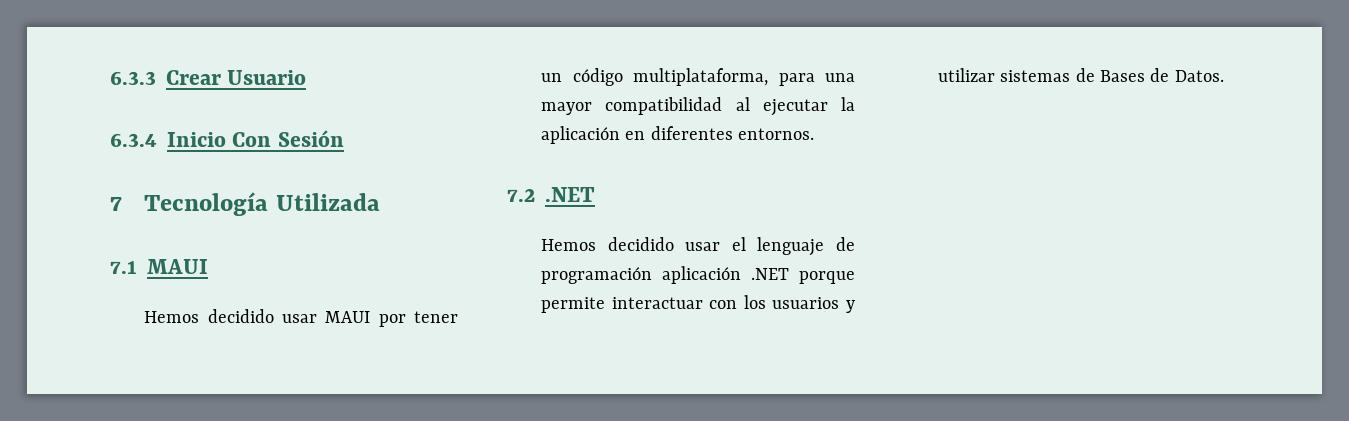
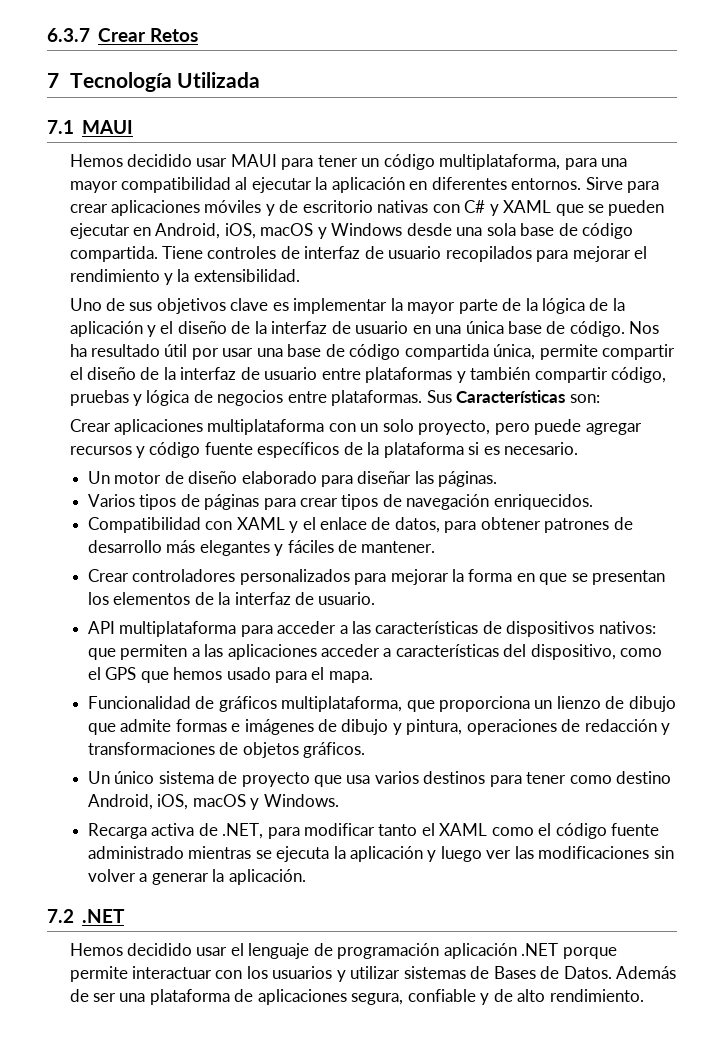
[110,70,307,85] [110,130,344,147] 6.3.3 Crear Usuario // 6.3.4 Inicio Con Sesión -> [47,28,199,42] 6.3.7 Crear Retos
[378,314,406,327] por -> [281,158,314,170] para
(814, 134) none -> [585,177,660,193] [69,200,665,216] [69,223,633,239] [69,246,648,262] [69,269,300,285] [69,298,625,314] [69,321,660,337] [69,344,675,360] [69,367,666,383] [69,390,600,406] [69,419,642,435] [69,442,579,458] [87,471,498,487] [87,494,593,510] [87,517,633,533] [87,540,436,556] [87,569,666,585] [87,592,376,605] [87,621,656,637] [87,644,663,660] [87,667,373,683] [87,696,676,712] [87,719,671,735] [87,742,366,758] [87,771,672,787] [87,794,339,810] [87,823,660,839] [87,846,674,862] [87,869,306,885] Sirve para crear aplicaciones móviles y de escritorio nativas con C# y XAML que se pueden ejecutar en Android, iOS, macOS y Windows desde una sola base de código compartida. Tiene controles de interfaz de usuario recopilados para mejorar el rendimiento y la extensibilidad. // Uno de sus objetivos clave es implementar la mayor parte de la lógica de la aplicación y el diseño de la interfaz de usuario en una única base de código. Nos ha resultado útil por usar una base de código compartida única, permite compartir el diseño de la interfaz de usuario entre plataformas y también compartir código, pruebas y lógica de negocios entre plataformas. Sus Características son: // Crear aplicaciones multiplataforma con un solo proyecto, pero puede agregar recursos y código fuente específicos de la plataforma si es necesario. // Un motor de diseño elaborado para diseñar las páginas. // Varios tipos de páginas para crear tipos de navegación enriquecidos. // Compatibilidad con XAML y el enlace de datos, para obtener patrones de desarrollo más elegantes y fáciles de mantener. // Crear controladores personalizados para mejorar la forma en que se presentan los elementos de la interfaz de usuario. // API multiplataforma para acceder a las características de dispositivos nativos: que permiten a las aplicaciones acceder a características del dispositivo, como el GPS que hemos usado para el mapa. // Funcionalidad de gráficos multiplataforma, que proporciona un lienzo de dibujo que admite formas e imágenes de dibujo y pintura, operaciones de redacción y transformaciones de objetos gráficos. // Un único sistema de proyecto que usa varios destinos para tener como destino Android, iOS, macOS y Windows. // Recarga activa de .NET, para modificar tanto el XAML como el código fuente administrado mientras se ejecuta la aplicación y luego ver las modificaciones sin volver a generar la aplicación.
(1224, 76) none -> [615,966,676,979] [69,989,644,1005] Además de ser una plataforma de aplicaciones segura, confiable y de alto rendimiento.

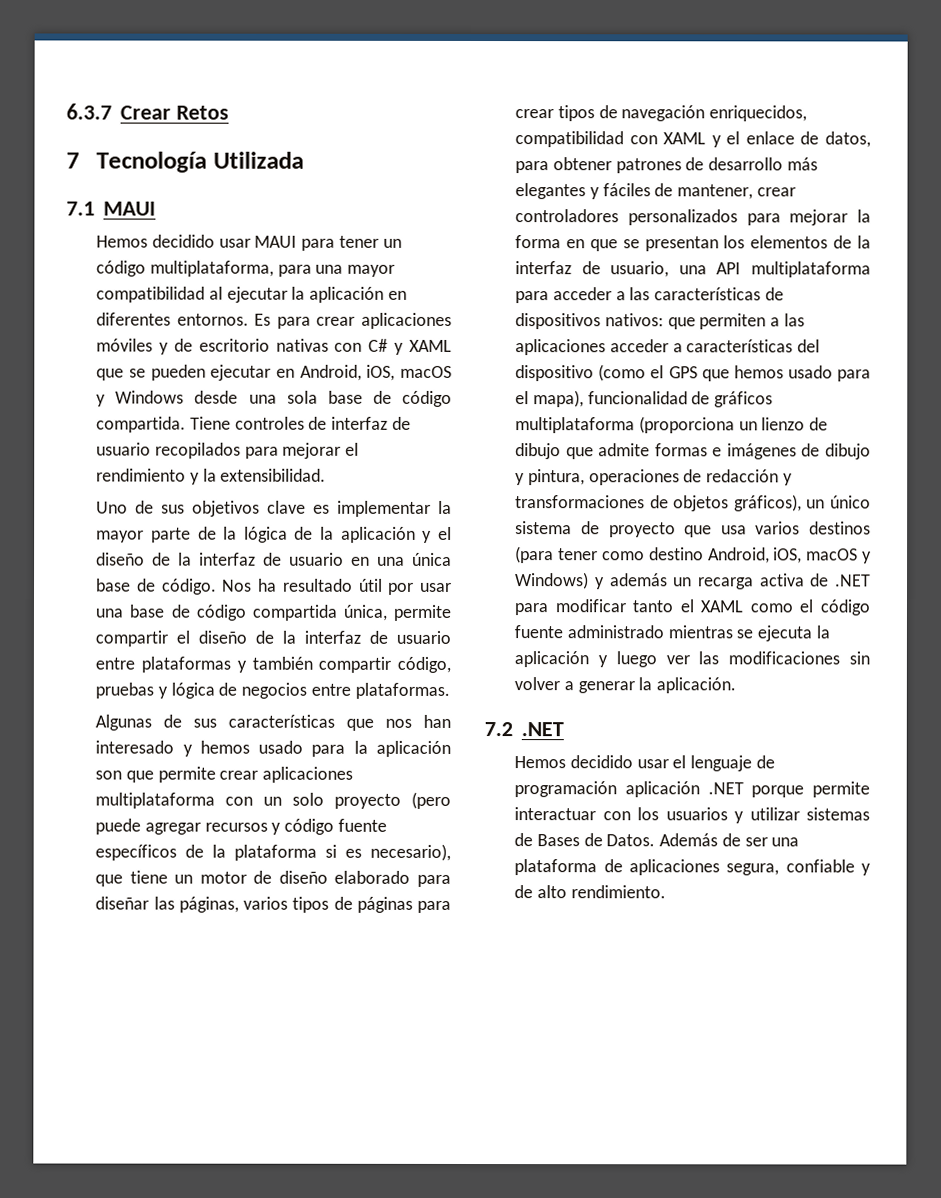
[585,177,623,190] Sirve -> [254,313,272,326] Es
[426,390,600,403] [69,419,111,432] Sus Características son: // Crear -> [95,714,452,731] [95,740,451,757] [95,766,259,783] // Algunas de sus características que nos han interesado y hemos usado para la aplicación son que permite crear
[418,420,530,435] proyecto, pero -> [334,791,451,809] proyecto (pero
[504,442,579,455] [87,471,110,484] necesario. // Un -> [370,843,452,861] [95,870,194,887] necesario), que tiene un
[438,471,498,487] [87,494,135,507] páginas. // Varios -> [178,896,289,913] páginas, varios
[493,494,593,510] [87,517,201,533] enriquecidos. // Compatibilidad -> [709,105,808,122] [515,131,625,148] enriquecidos, compatibilidad
[361,541,436,553] [87,569,129,582] mantener. // Crear -> [677,184,796,200] mantener, crear
[318,592,376,605] usuario. // -> [610,261,707,278] usuario, una
[530,644,663,660] dispositivo, como -> [515,364,647,382] dispositivo (como
[328,671,373,683] [87,696,530,712] mapa. // Funcionalidad de gráficos multiplataforma, que proporciona -> [533,390,774,408] [515,416,736,434] mapa), funcionalidad de gráficos multiplataforma (proporciona
[303,742,366,758] [87,771,110,784] gráficos. // Un -> [733,494,826,512] gráficos), un
[489,775,522,787] para -> [515,546,555,564] (para
[263,794,339,807] [87,823,147,839] Windows. // Recarga -> [515,572,754,590] Windows) y además un recarga
[222,823,264,839] .NET, -> [835,574,871,587] .NET

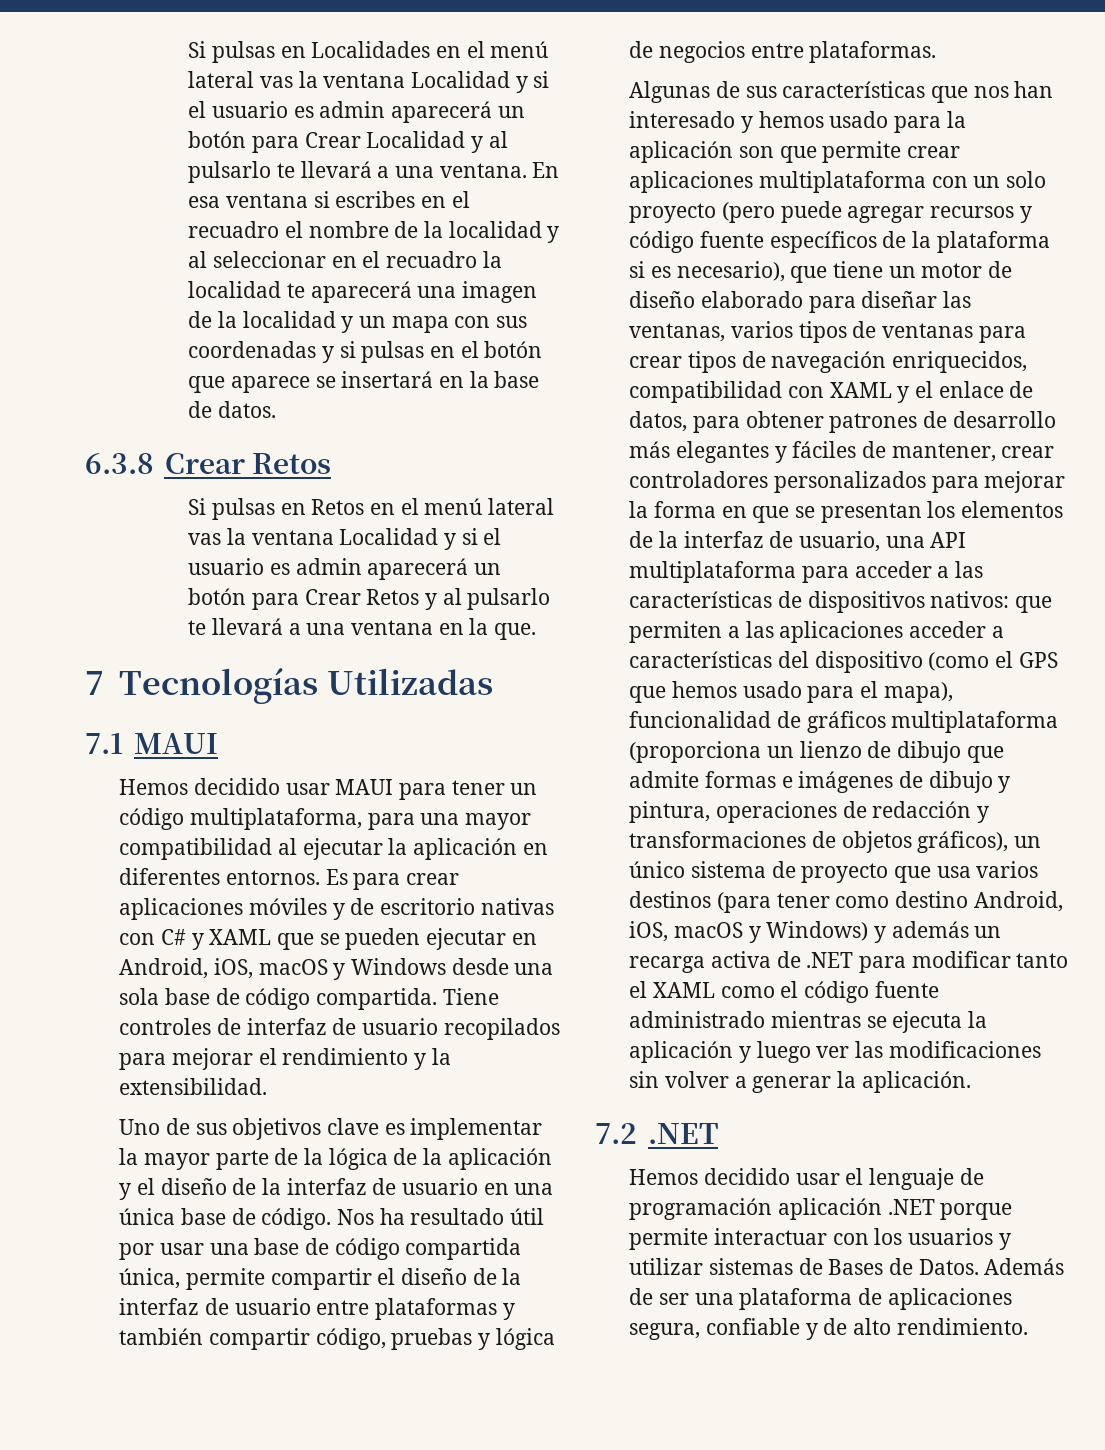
[66,103,229,120] 6.3.7 Crear Retos -> [188,41,549,63] [188,71,550,93] [188,101,525,123] [188,131,508,153] [188,161,560,183] [188,191,470,208] [188,221,560,243] [188,251,502,268] [188,281,537,303] [188,311,527,333] [188,341,543,363] [188,371,540,393] [188,401,276,418] [85,453,332,474] [188,498,554,520] [188,528,502,550] [188,558,501,580] [188,588,551,610] [188,618,536,640] Si pulsas en Localidades en el menú lateral vas la ventana Localidad y si el usuario es admin aparecerá un botón para Crear Localidad y al pulsarlo te llevará a una ventana. En esa ventana si escribes en el recuadro el nombre de la localidad y al seleccionar en el recuadro la localidad te aparecerá una imagen de la localidad y un mapa con sus coordenadas y si pulsas en el botón que aparece se insertará en la base de datos. // 6.3.8 Crear Retos // Si pulsas en Retos en el menú lateral vas la ventana Localidad y si el usuario es admin aparecerá un botón para Crear Retos y al pulsarlo te llevará a una ventana en la que.
[96,151,304,173] Tecnología Utilizada -> [119,668,494,704] Tecnologías Utilizadas
[178,896,239,913] páginas, -> [629,323,726,342] ventanas,
[356,896,413,913] páginas -> [882,323,974,338] ventanas

